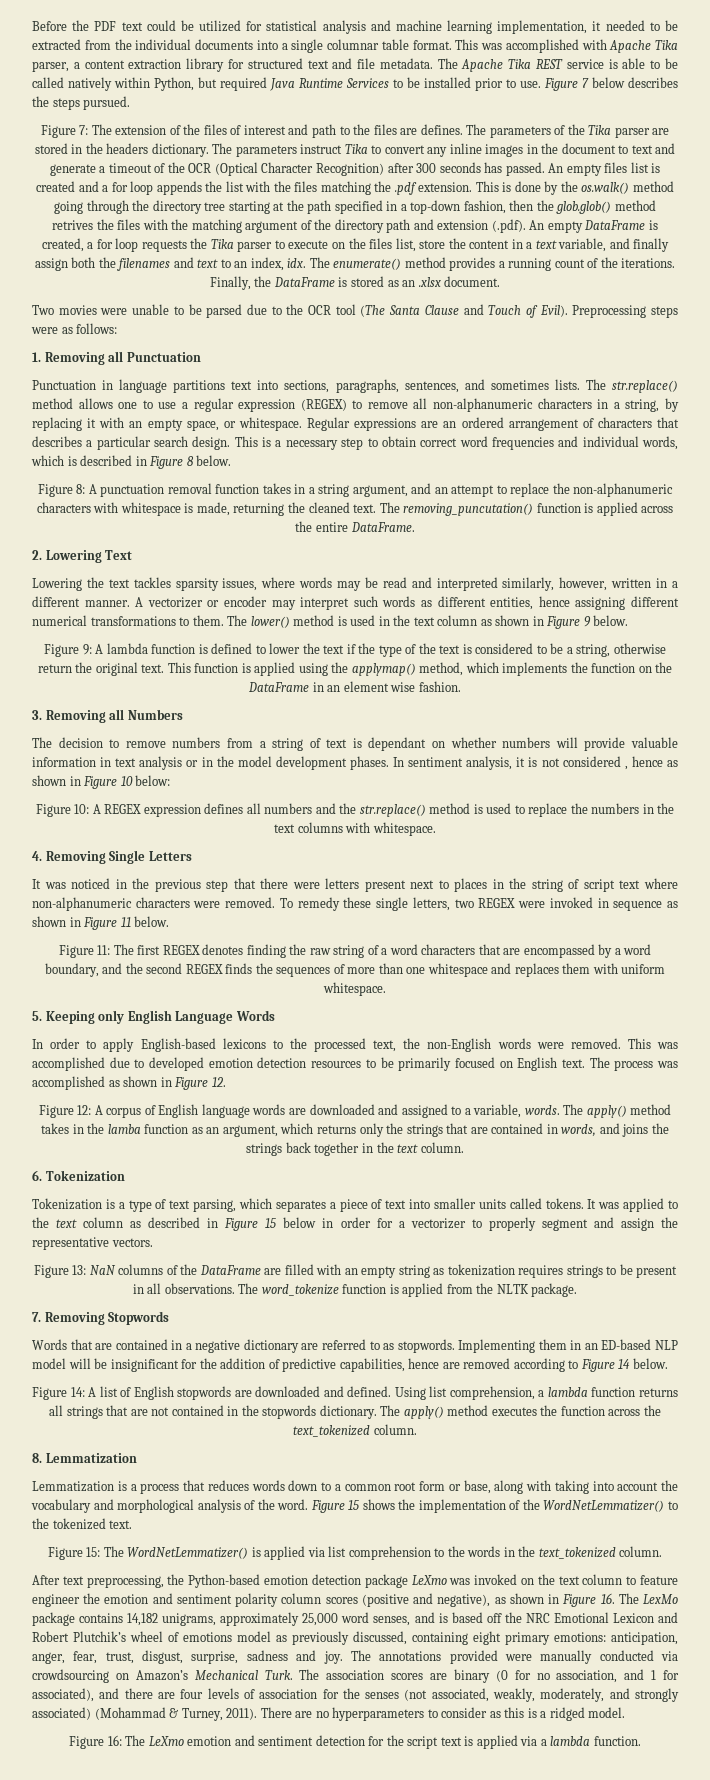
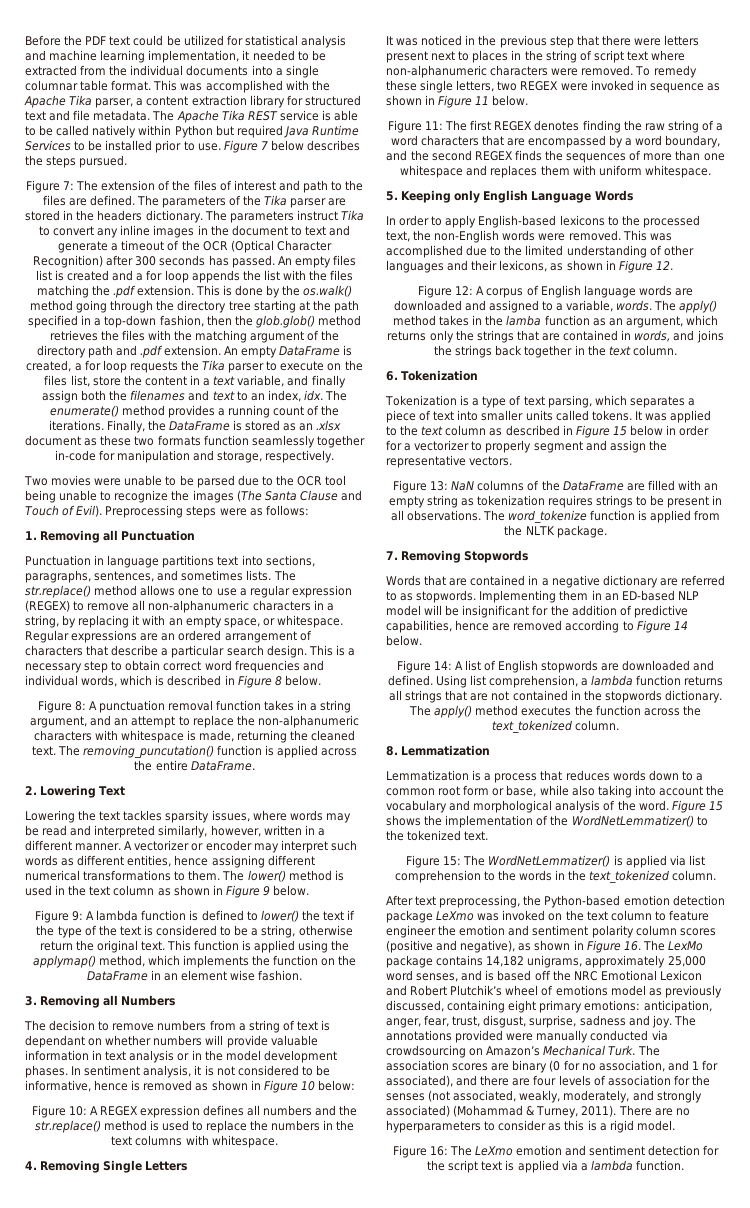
(607, 44) none -> [311,80,330,91] the
[154,77,194,91] Python, -> [174,125,213,138] Python
[420,124,463,135] defines. -> [89,195,135,206] defined.
[52,220,94,230] retrives -> [49,330,98,341] retrieves
[437,219,526,233] extension (.pdf). -> [139,345,221,358] .pdf extension.
[444,276,501,287] document. -> [25,435,365,448] [54,450,335,463] document as these two formats function seamlessly together in-code for manipulation and storage, respectively.
(356, 309) none -> [25,490,234,503] being unable to recognize the images
[32,436,82,447] describes -> [111,645,159,656] describe
[269,643,301,654] lower -> [260,910,299,922] lower()
[624,756,663,770] , hence -> [301,1065,330,1076] [25,1080,193,1092] to be informative, hence is removed
[149,1057,678,1071] [32,1076,105,1090] developed emotion detection resources to be primarily focused on English text. The process was accomplished -> [504,245,694,258] [386,260,548,273] the limited understanding of other languages and their lexicons,
[494,1480,551,1494] along with -> [539,785,595,796] while also
[549,1707,585,1721] ridged -> [609,1120,634,1133] rigid

